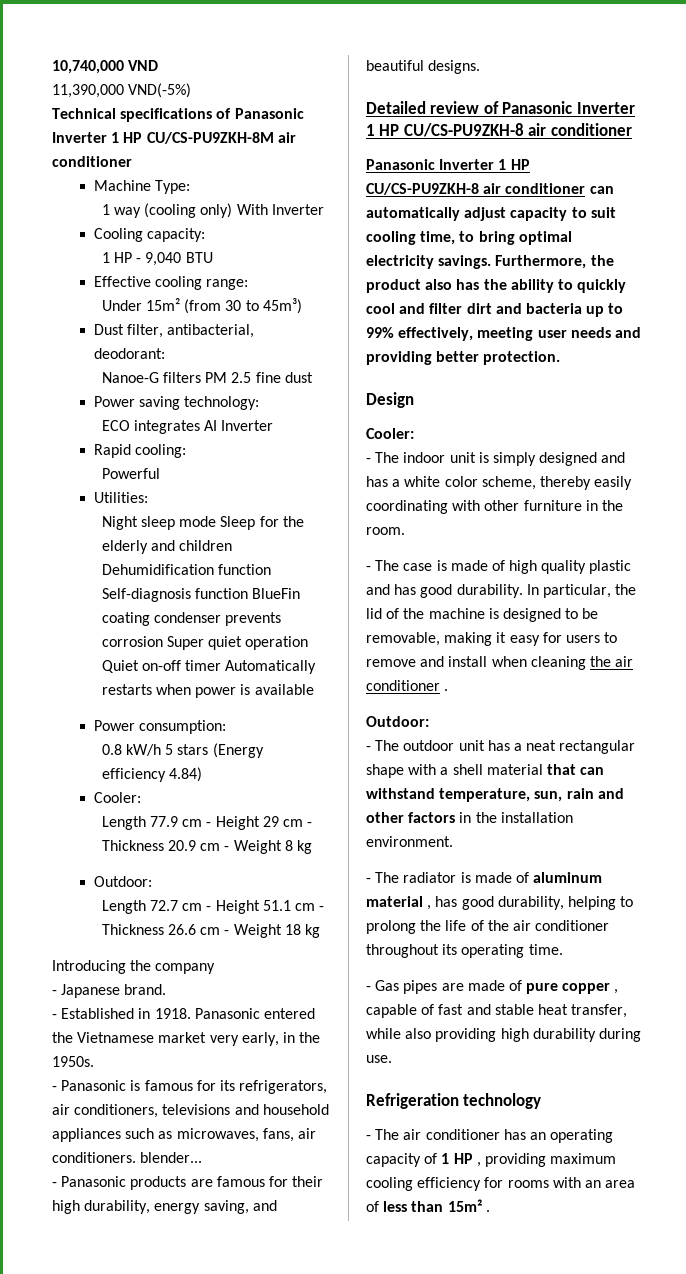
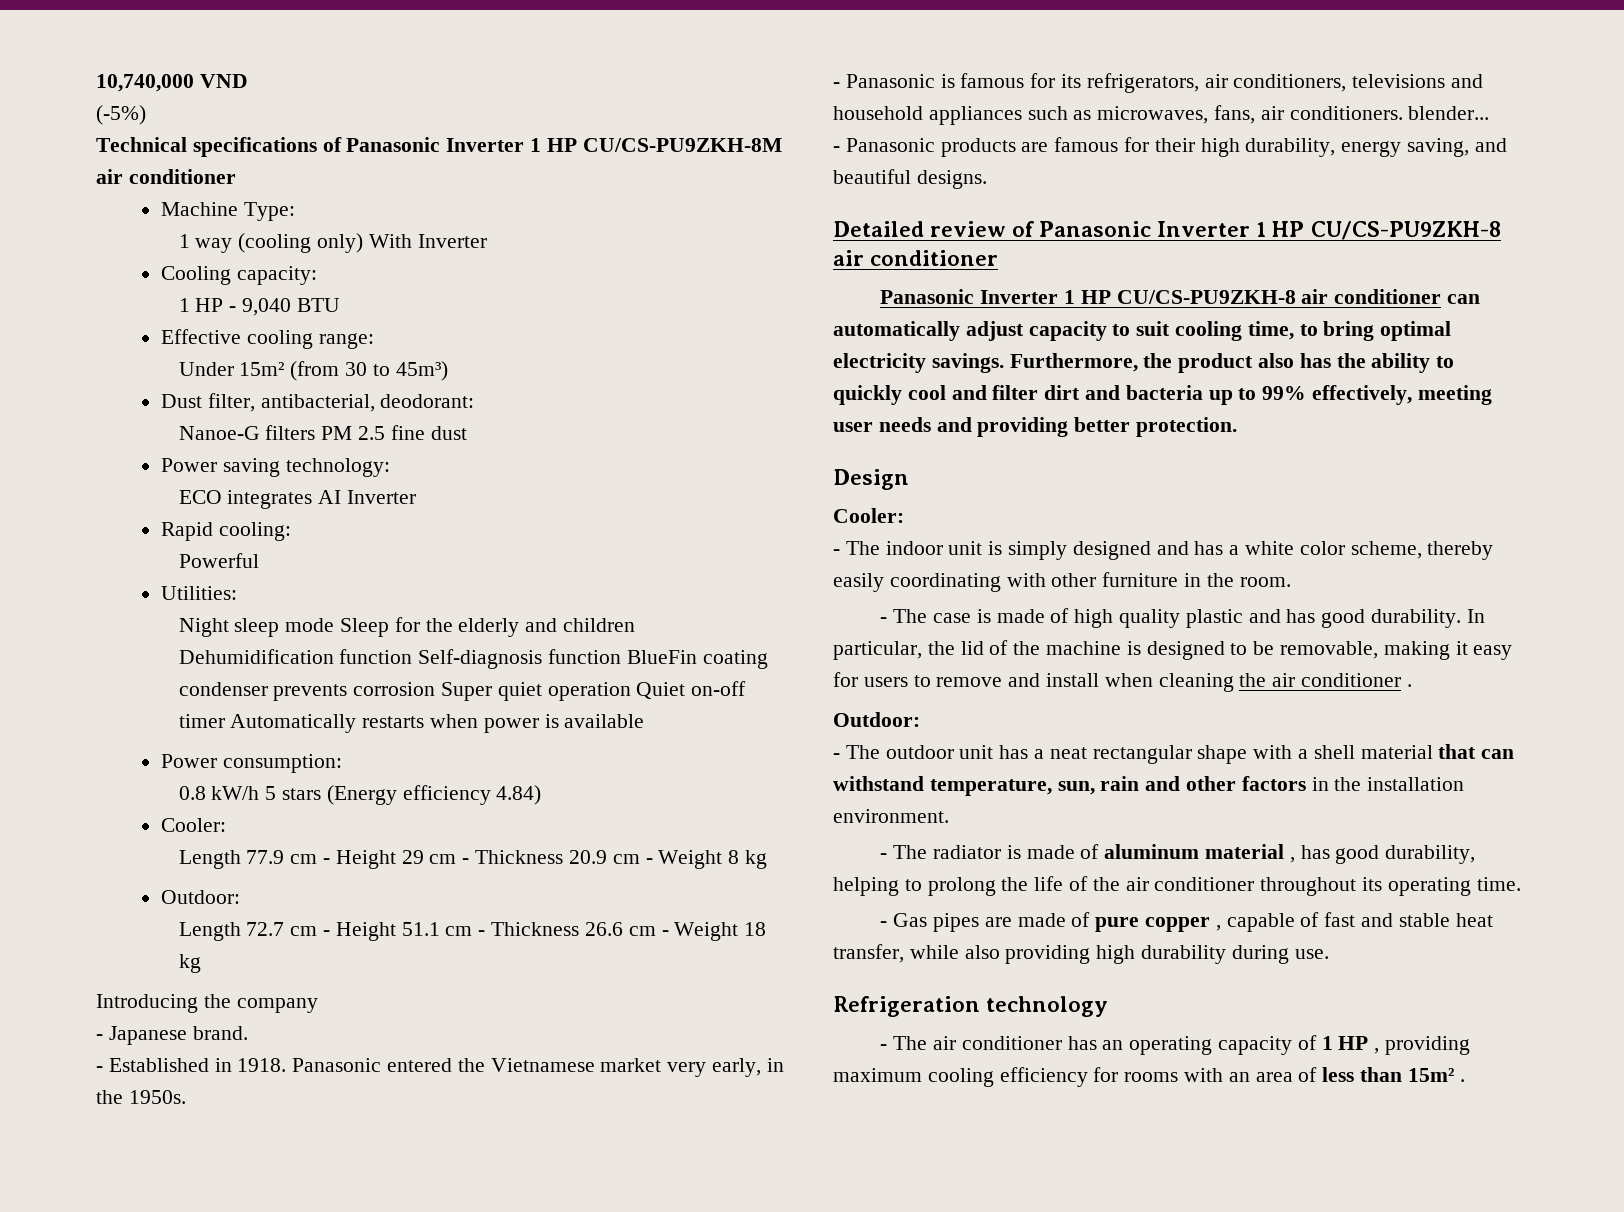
[52,83,192,98] 11,390,000 VND(-5%) -> [96,105,146,125] (-5%)

